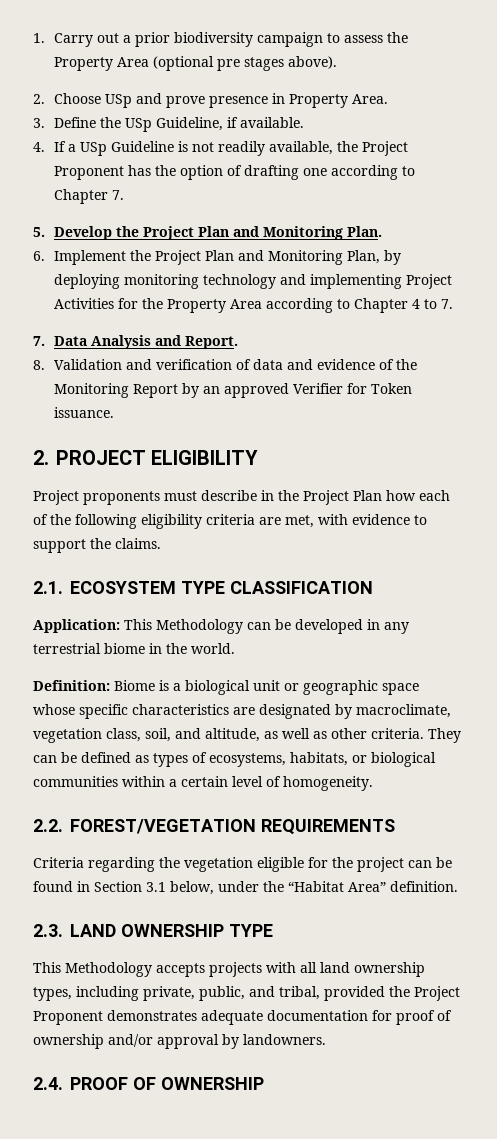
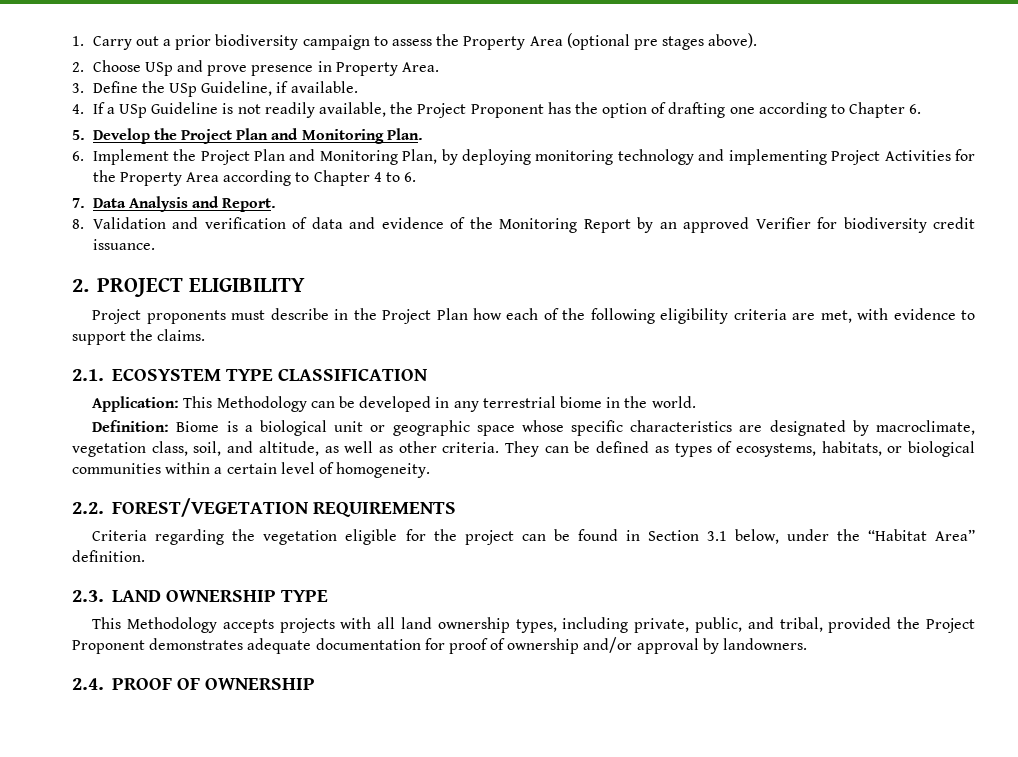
[112,190,125,200] 7. -> [909,104,922,114] 6.
[441,299,454,309] 7. -> [404,172,417,182] 6.
[371,383,413,394] Token -> [843,217,975,233] biodiversity credit

